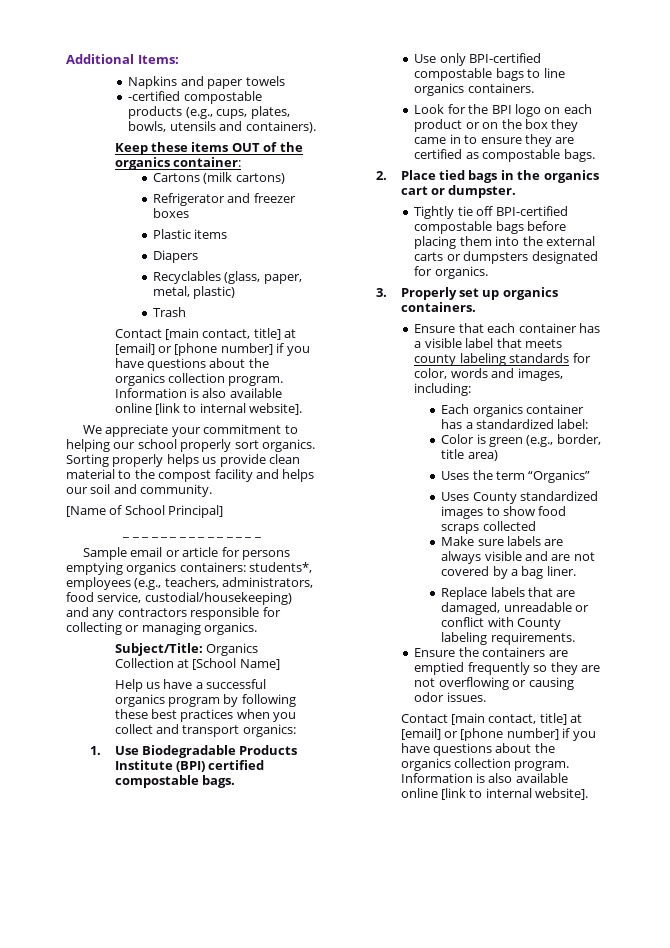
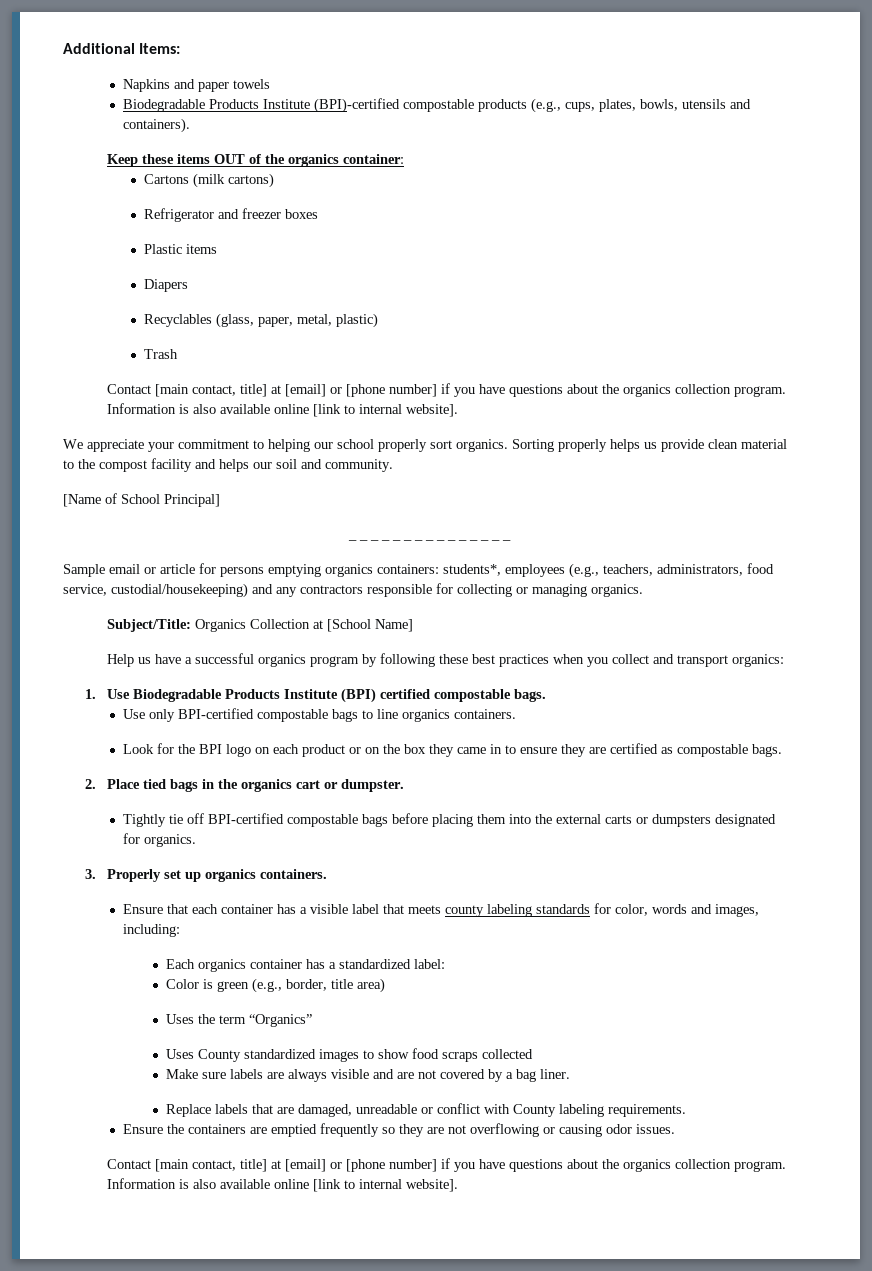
[128,91,181,101] -certified -> [122,98,400,113] Biodegradable Products Institute (BPI)-certified

